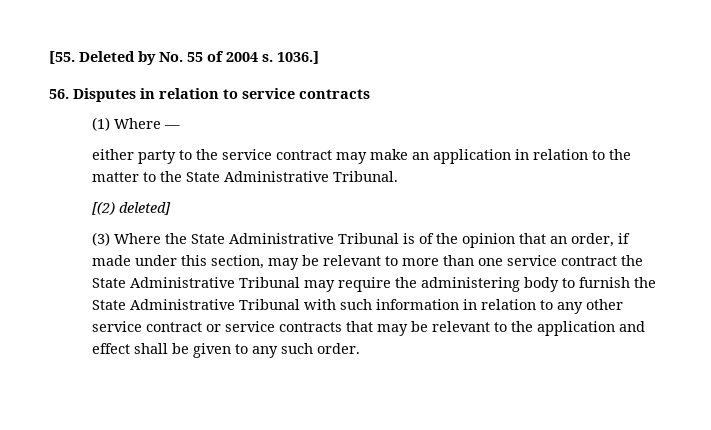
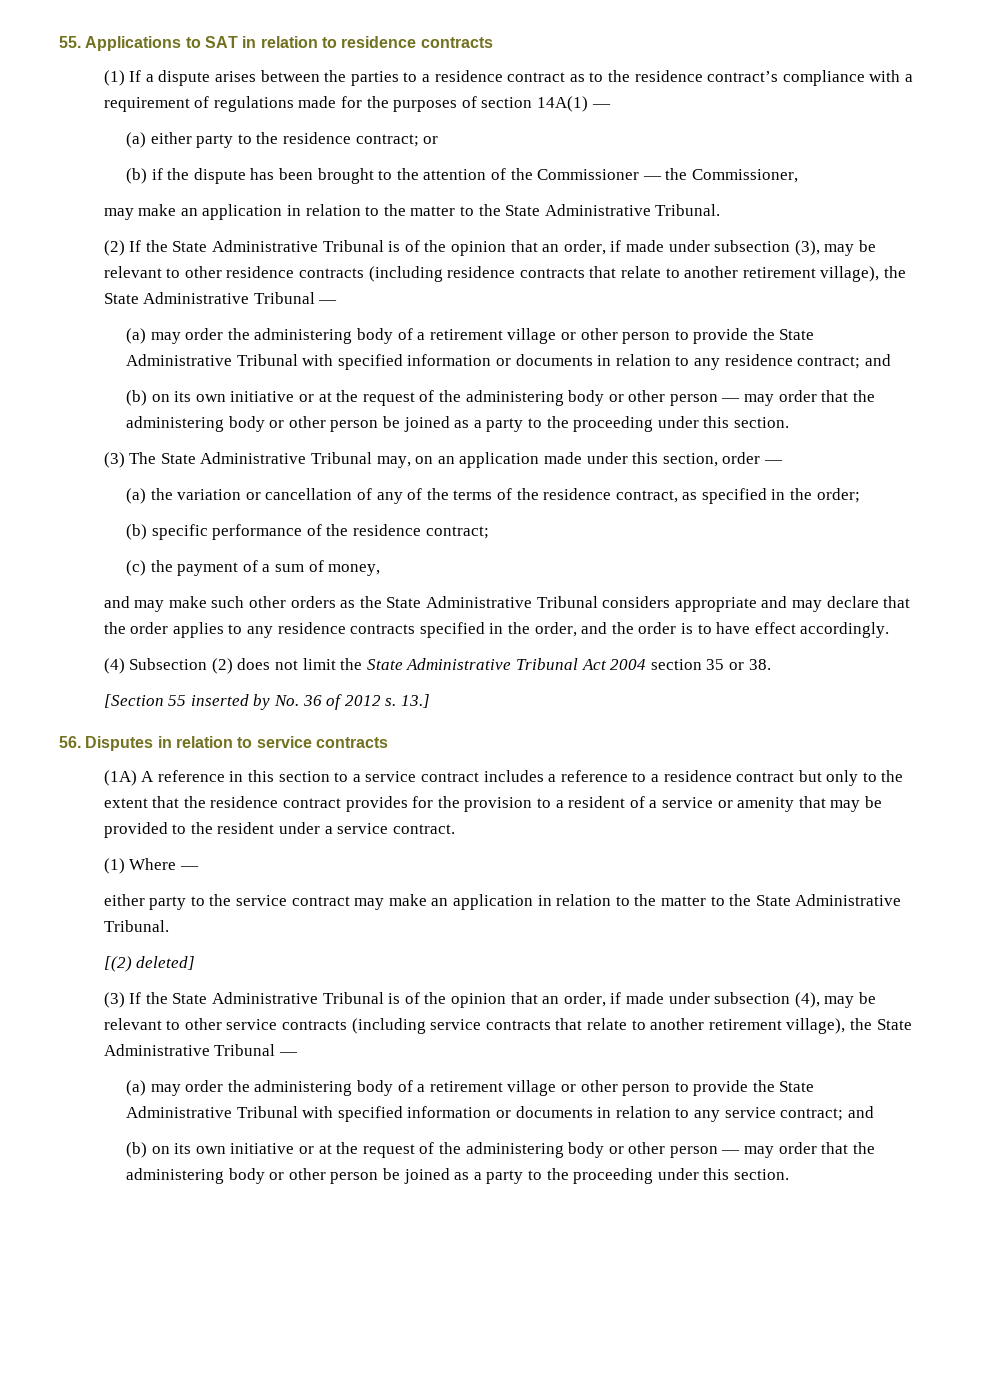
[49,51,319,65] [55. Deleted by No. 55 of 2004 s. 1036.] -> [59,36,493,51] [103,70,913,86] [103,96,611,112] [126,132,439,148] [126,168,798,184] [103,204,721,220] [103,240,876,256] [103,266,906,282] [103,292,338,304] [126,328,815,344] [126,354,891,370] [126,390,875,406] [126,416,789,432] [103,452,783,468] [126,488,860,504] [126,524,489,540] [126,560,381,576] [103,596,911,612] [103,622,890,638] [103,658,771,674] [103,694,430,710] 55. Applications to SAT in relation to residence contracts // (1) If a dispute arises between the parties to a residence contract as to the residence contract’s compliance with a requirement of regulations made for the purposes of section 14A(1) — // (a) either party to the residence contract; or // (b) if the dispute has been brought to the attention of the Commissioner — the Commissioner, // may make an application in relation to the matter to the State Administrative Tribunal. // (2) If the State Administrative Tribunal is of the opinion that an order, if made under subsection (3), may be relevant to other residence contracts (including residence contracts that relate to another retirement village), the State Administrative Tribunal — // (a) may order the administering body of a retirement village or other person to provide the State Administrative Tribunal with specified information or documents in relation to any residence contract; and // (b) on its own initiative or at the request of the administering body or other person — may order that the administering body or other person be joined as a party to the proceeding under this section. // (3) The State Administrative Tribunal may, on an application made under this section, order — // (a) the variation or cancellation of any of the terms of the residence contract, as specified in the order; // (b) specific performance of the residence contract; // (c) the payment of a sum of money, // and may make such other orders as the State Administrative Tribunal considers appropriate and may declare that the order applies to any residence contracts specified in the order, and the order is to have effect accordingly. // (4) Subsection (2) does not limit the State Administrative Tribunal Act 2004 section 35 or 38. // [Section 55 inserted by No. 36 of 2012 s. 13.]
(370, 94) none -> [103,770,904,786] [103,796,882,812] [103,822,455,838] // (1A) A reference in this section to a service contract includes a reference to a residence contract but only to the extent that the residence contract provides for the provision to a resident of a service or amenity that may be provided to the resident under a service contract.
[114,233,162,244] Where -> [129,992,142,1004] If
[181,255,644,270] [92,277,657,292] [92,299,624,314] [92,321,646,336] [92,343,361,358] this section, may be relevant to more than one service contract the State Administrative Tribunal may require the administering body to furnish the State Administrative Tribunal with such information in relation to any other service contract or service contracts that may be relevant to the application and effect shall be given to any such order. -> [714,992,876,1008] [103,1018,912,1034] [103,1044,298,1056] [126,1080,815,1096] [126,1106,874,1122] [126,1142,875,1158] [126,1168,789,1184] subsection (4), may be relevant to other service contracts (including service contracts that relate to another retirement village), the State Administrative Tribunal — // (a) may order the administering body of a retirement village or other person to provide the State Administrative Tribunal with specified information or documents in relation to any service contract; and // (b) on its own initiative or at the request of the administering body or other person — may order that the administering body or other person be joined as a party to the proceeding under this section.

